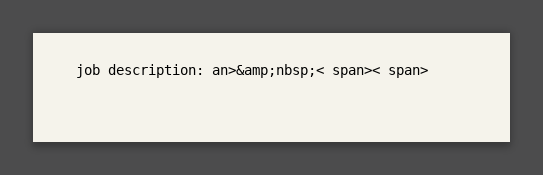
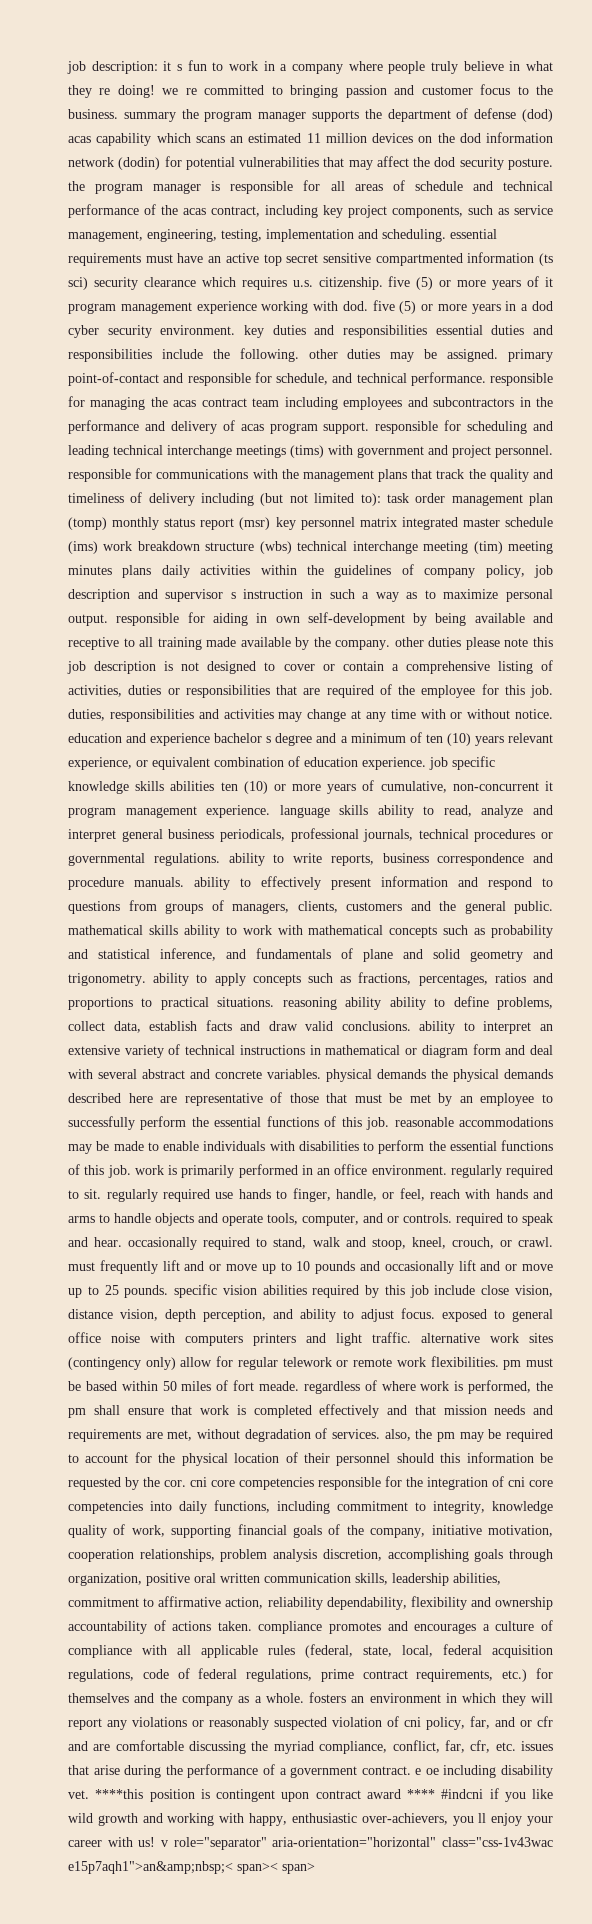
[212,64,324,78] an>&amp;nbsp;< -> [163,60,554,74] [68,84,553,98] [68,108,553,122] [68,132,553,146] [68,156,553,170] [68,180,553,194] [68,204,553,218] [68,229,497,242] [68,252,553,266] [68,276,553,290] [68,300,553,314] [68,325,553,338] [68,348,554,362] [68,372,553,386] [68,396,553,410] [68,420,553,434] [68,445,553,458] [68,468,553,482] [68,492,554,506] [68,517,553,530] [68,541,554,554] [68,564,553,578] [68,589,553,602] [68,612,554,626] [68,637,554,650] [67,660,553,674] [68,684,553,698] [68,709,553,722] [68,732,554,746] [68,756,495,770] [68,780,553,794] [68,805,553,818] [68,828,553,842] [68,853,553,866] [68,876,553,890] [68,900,553,914] [68,925,553,938] [68,948,553,962] [68,972,553,986] [68,996,554,1010] [68,1020,554,1034] [68,1044,554,1058] [68,1069,553,1082] [68,1092,553,1106] [68,1116,553,1130] [68,1140,553,1154] [68,1164,553,1178] [68,1188,553,1202] [68,1213,553,1226] [68,1237,553,1250] [68,1260,554,1274] [68,1284,553,1298] [68,1308,553,1322] [68,1332,553,1346] [68,1356,554,1370] [68,1380,553,1394] [68,1404,553,1418] [68,1428,554,1442] [68,1452,553,1466] [68,1476,553,1490] [68,1500,553,1514] [68,1524,553,1538] [68,1549,553,1562] [68,1573,501,1586] [68,1596,553,1610] [68,1620,554,1634] [68,1644,553,1658] [68,1668,553,1682] [68,1692,554,1706] [68,1716,553,1730] [68,1740,553,1754] [68,1764,553,1778] [68,1788,553,1802] [68,1813,553,1826] [68,1837,553,1850] [68,1861,233,1874] it s fun to work in a company where people truly believe in what they re doing! we re committed to bringing passion and customer focus to the business. summary the program manager supports the department of defense (dod) acas capability which scans an estimated 11 million devices on the dod information network (dodin) for potential vulnerabilities that may affect the dod security posture. the program manager is responsible for all areas of schedule and technical performance of the acas contract, including key project components, such as service management, engineering, testing, implementation and scheduling. essential requirements must have an active top secret sensitive compartmented information (ts sci) security clearance which requires u.s. citizenship. five (5) or more years of it program management experience working with dod. five (5) or more years in a dod cyber security environment. key duties and responsibilities essential duties and responsibilities include the following. other duties may be assigned. primary point-of-contact and responsible for schedule, and technical performance. responsible for managing the acas contract team including employees and subcontractors in the performance and delivery of acas program support. responsible for scheduling and leading technical interchange meetings (tims) with government and project personnel. responsible for communications with the management plans that track the quality and timeliness of delivery including (but not limited to): task order management plan (tomp) monthly status report (msr) key personnel matrix integrated master schedule (ims) work breakdown structure (wbs) technical interchange meeting (tim) meeting minutes plans daily activities within the guidelines of company policy, job description and supervisor s instruction in such a way as to maximize personal output. responsible for aiding in own self-development by being available and receptive to all training made available by the company. other duties please note this job description is not designed to cover or contain a comprehensive listing of activities, duties or responsibilities that are required of the employee for this job. duties, responsibilities and activities may change at any time with or without notice. education and experience bachelor s degree and a minimum of ten (10) years relevant experience, or equivalent combination of education experience. job specific knowledge skills abilities ten (10) or more years of cumulative, non-concurrent it program management experience. language skills ability to read, analyze and interpret general business periodicals, professional journals, technical procedures or governmental regulations. ability to write reports, business correspondence and procedure manuals. ability to effectively present information and respond to questions from groups of managers, clients, customers and the general public. mathematical skills ability to work with mathematical concepts such as probability and statistical inference, and fundamentals of plane and solid geometry and trigonometry. ability to apply concepts such as fractions, percentages, ratios and proportions to practical situations. reasoning ability ability to define problems, collect data, establish facts and draw valid conclusions. ability to interpret an extensive variety of technical instructions in mathematical or diagram form and deal with several abstract and concrete variables. physical demands the physical demands described here are representative of those that must be met by an employee to successfully perform the essential functions of this job. reasonable accommodations may be made to enable individuals with disabilities to perform the essential functions of this job. work is primarily performed in an office environment. regularly required to sit. regularly required use hands to finger, handle, or feel, reach with hands and arms to handle objects and operate tools, computer, and or controls. required to speak and hear. occasionally required to stand, walk and stoop, kneel, crouch, or crawl. must frequently lift and or move up to 10 pounds and occasionally lift and or move up to 25 pounds. specific vision abilities required by this job include close vision, distance vision, depth perception, and ability to adjust focus. exposed to general office noise with computers printers and light traffic. alternative work sites (contingency only) allow for regular telework or remote work flexibilities. pm must be based within 50 miles of fort meade. regardless of where work is performed, the pm shall ensure that work is completed effectively and that mission needs and requirements are met, without degradation of services. also, the pm may be required to account for the physical location of their personnel should this information be requested by the cor. cni core competencies responsible for the integration of cni core competencies into daily functions, including commitment to integrity, knowledge quality of work, supporting financial goals of the company, initiative motivation, cooperation relationships, problem analysis discretion, accomplishing goals through organization, positive oral written communication skills, leadership abilities, commitment to affirmative action, reliability dependability, flexibility and ownership accountability of actions taken. compliance promotes and encourages a culture of compliance with all applicable rules (federal, state, local, federal acquisition regulations, code of federal regulations, prime contract requirements, etc.) for themselves and the company as a whole. fosters an environment in which they will report any violations or reasonably suspected violation of cni policy, far, and or cfr and are comfortable discussing the myriad compliance, conflict, far, cfr, etc. issues that arise during the performance of a government contract. e oe including disability vet. ****this position is contingent upon contract award **** #indcni if you like wild growth and working with happy, enthusiastic over-achievers, you ll enjoy your career with us! v role="separator" aria-orientation="horizontal" class="css-1v43wac e15p7aqh1">an&amp;nbsp;<

